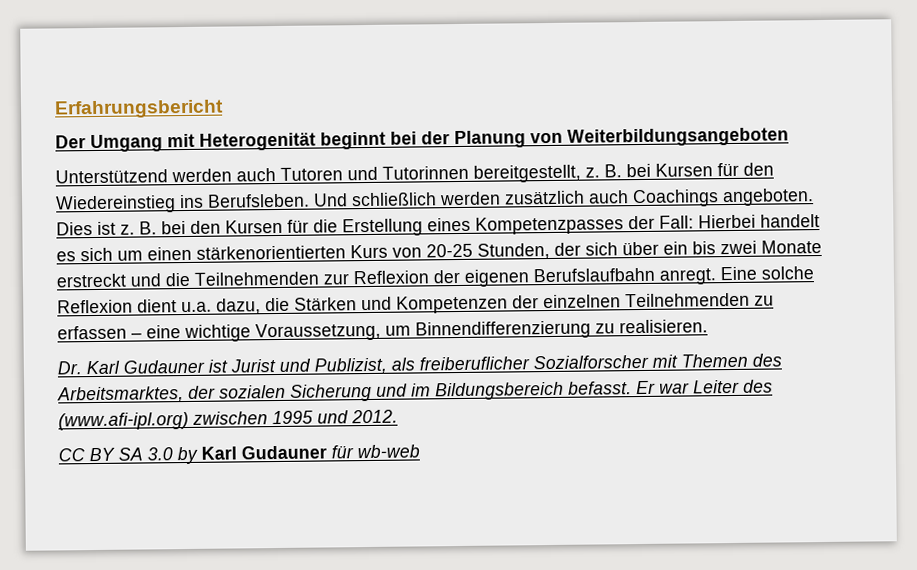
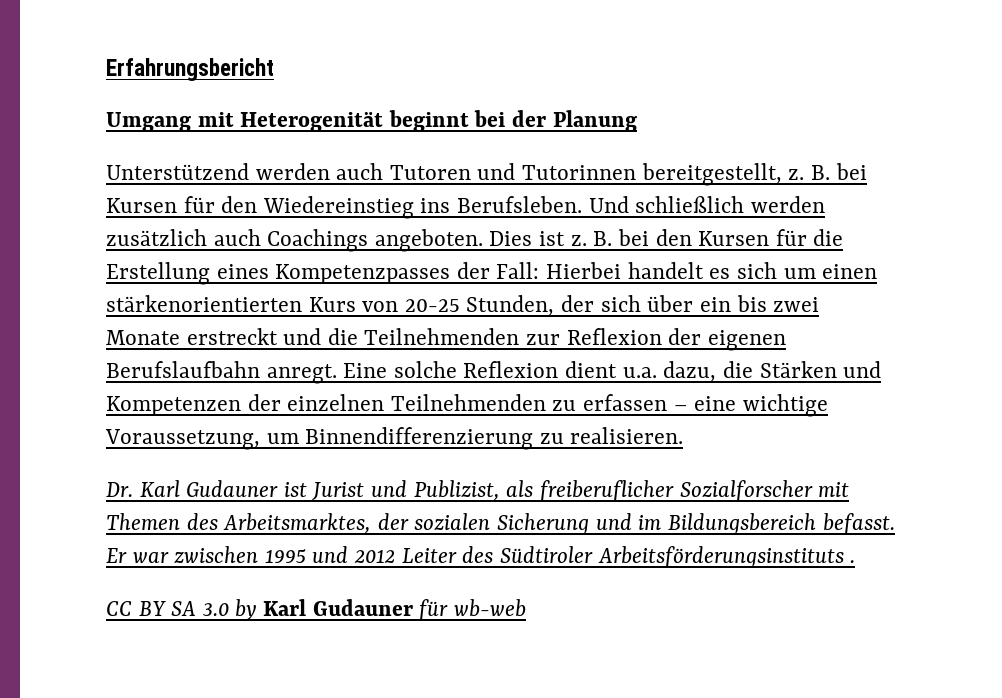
[55,135,86,149] Der -> (274, 69) none
[530,127,789,147] von Weiterbildungsangeboten -> (637, 121) none
[693,379,773,394] [58,409,398,431] Leiter des (www.afi-ipl.org) zwischen 1995 und 2012. -> [174,546,856,568] zwischen 1995 und 2012 Leiter des Südtiroler Arbeitsförderungsinstituts .

